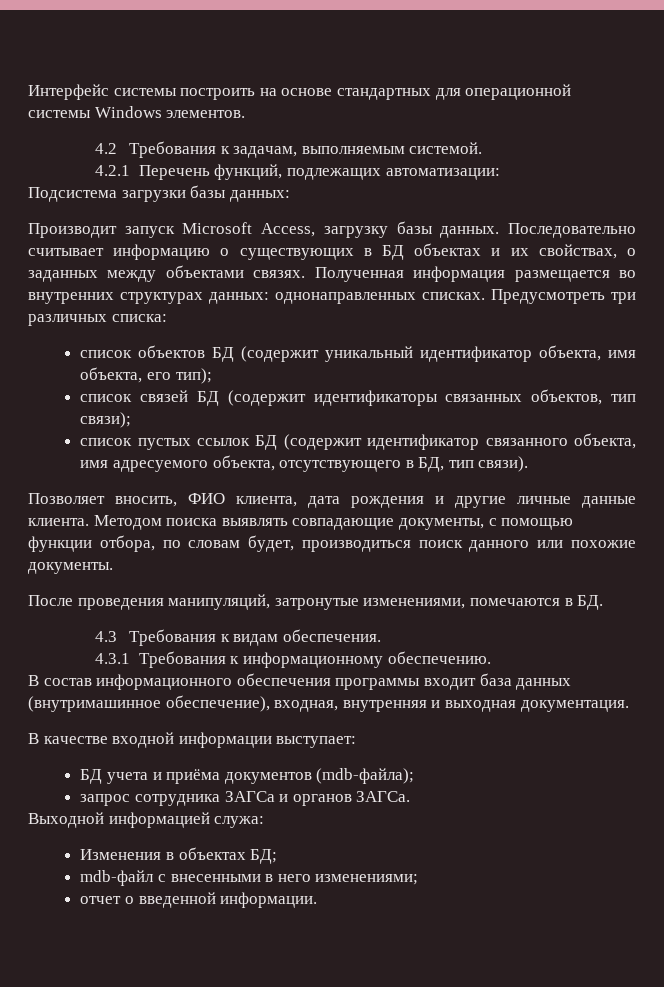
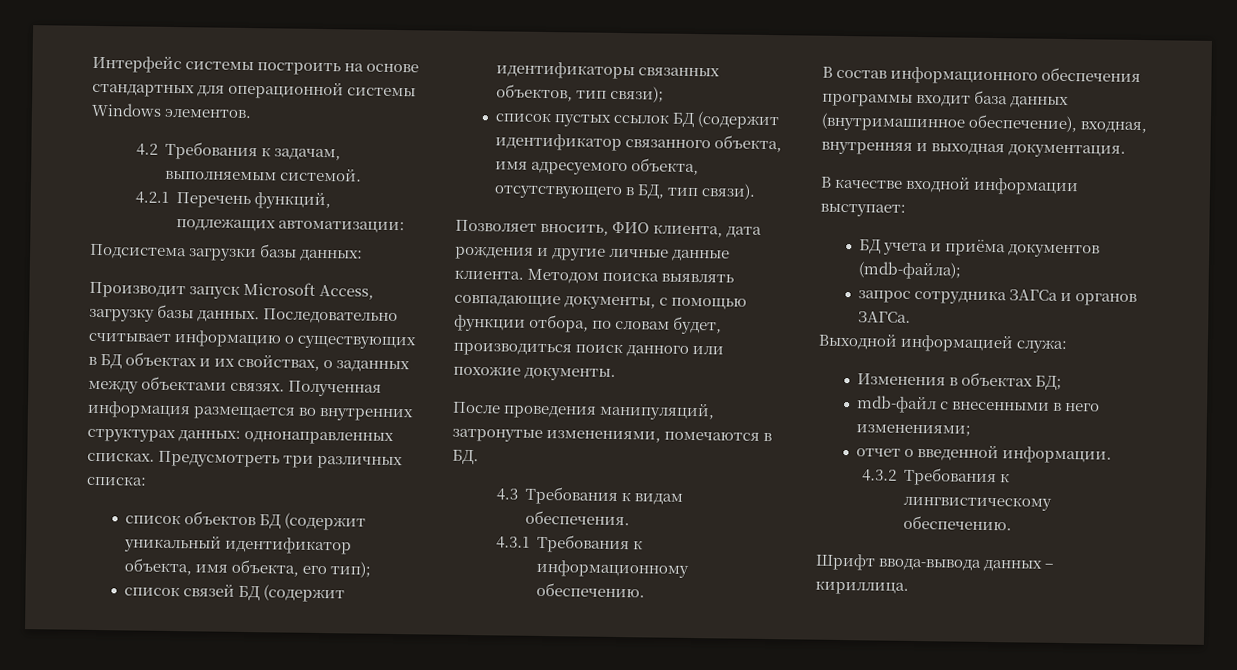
(318, 900) none -> [862,467,1010,487] [902,495,1052,511] [902,515,1012,531] [815,553,1054,572] [815,580,909,595] // 4.3.2 Требования к лингвистическому обеспечению. // Шрифт ввода-вывода данных – кириллица.

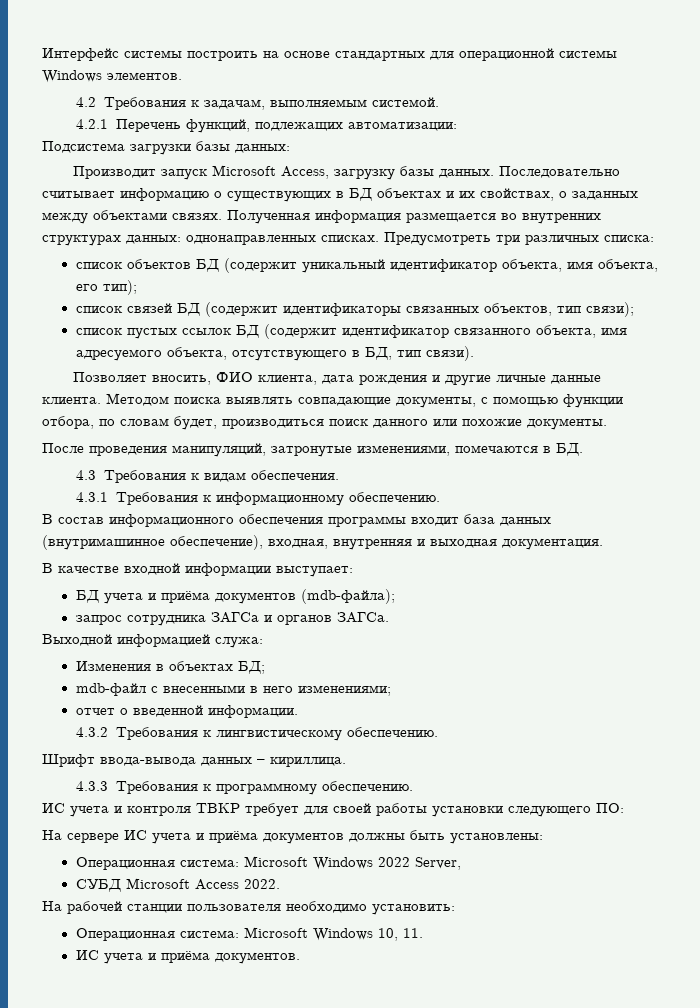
(909, 587) none -> [76,781,413,795] [42,803,624,817] [42,830,543,844] [75,856,461,870] [75,878,280,892] [42,901,455,915] [75,927,423,941] [75,950,300,964] // 4.3.3 Требования к программному обеспечению. // ИС учета и контроля ТВКР требует для своей работы установки следующего ПО: // На сервере ИС учета и приёма документов должны быть установлены: // Операционная система: Microsoft Windows 2022 Server, // СУБД Microsoft Access 2022. // На рабочей станции пользователя необходимо установить: // Операционная система: Microsoft Windows 10, 11. // ИС учета и приёма документов.

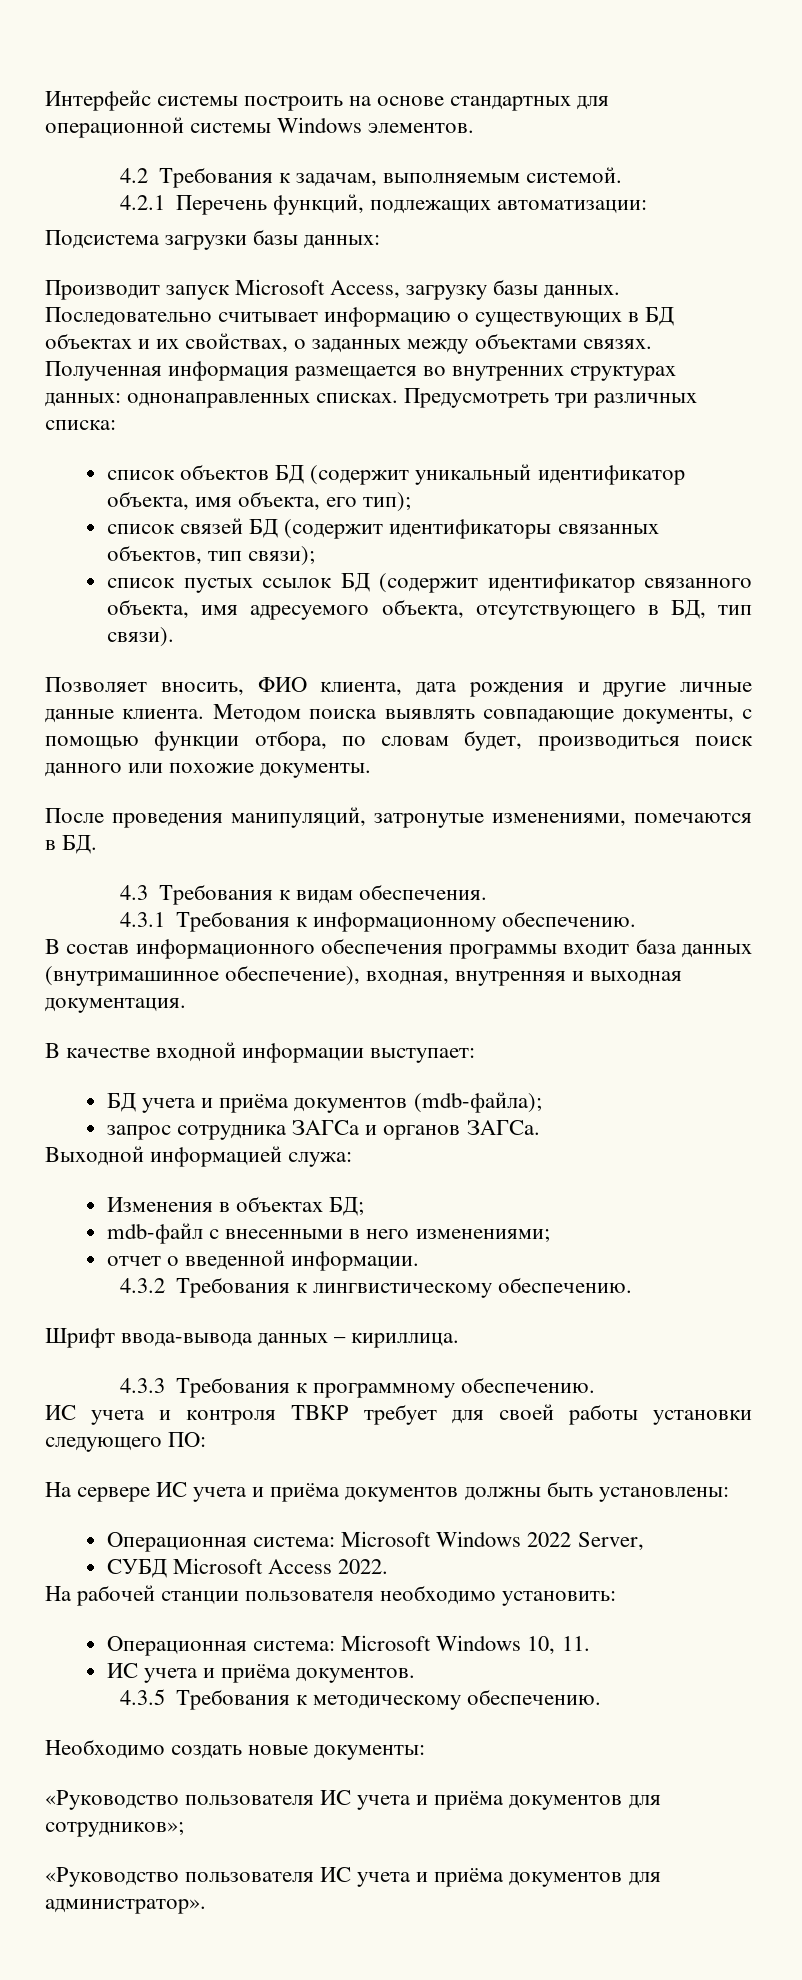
(300, 958) none -> [119,1689,602,1710] [45,1739,426,1760] [45,1790,661,1810] [45,1822,184,1837] [45,1867,661,1887] [45,1899,206,1914] // 4.3.5 Требования к методическому обеспечению. // Необходимо создать новые документы: // «Руководство пользователя ИС учета и приёма документов для сотрудников»; // «Руководство пользователя ИС учета и приёма документов для администратор».

